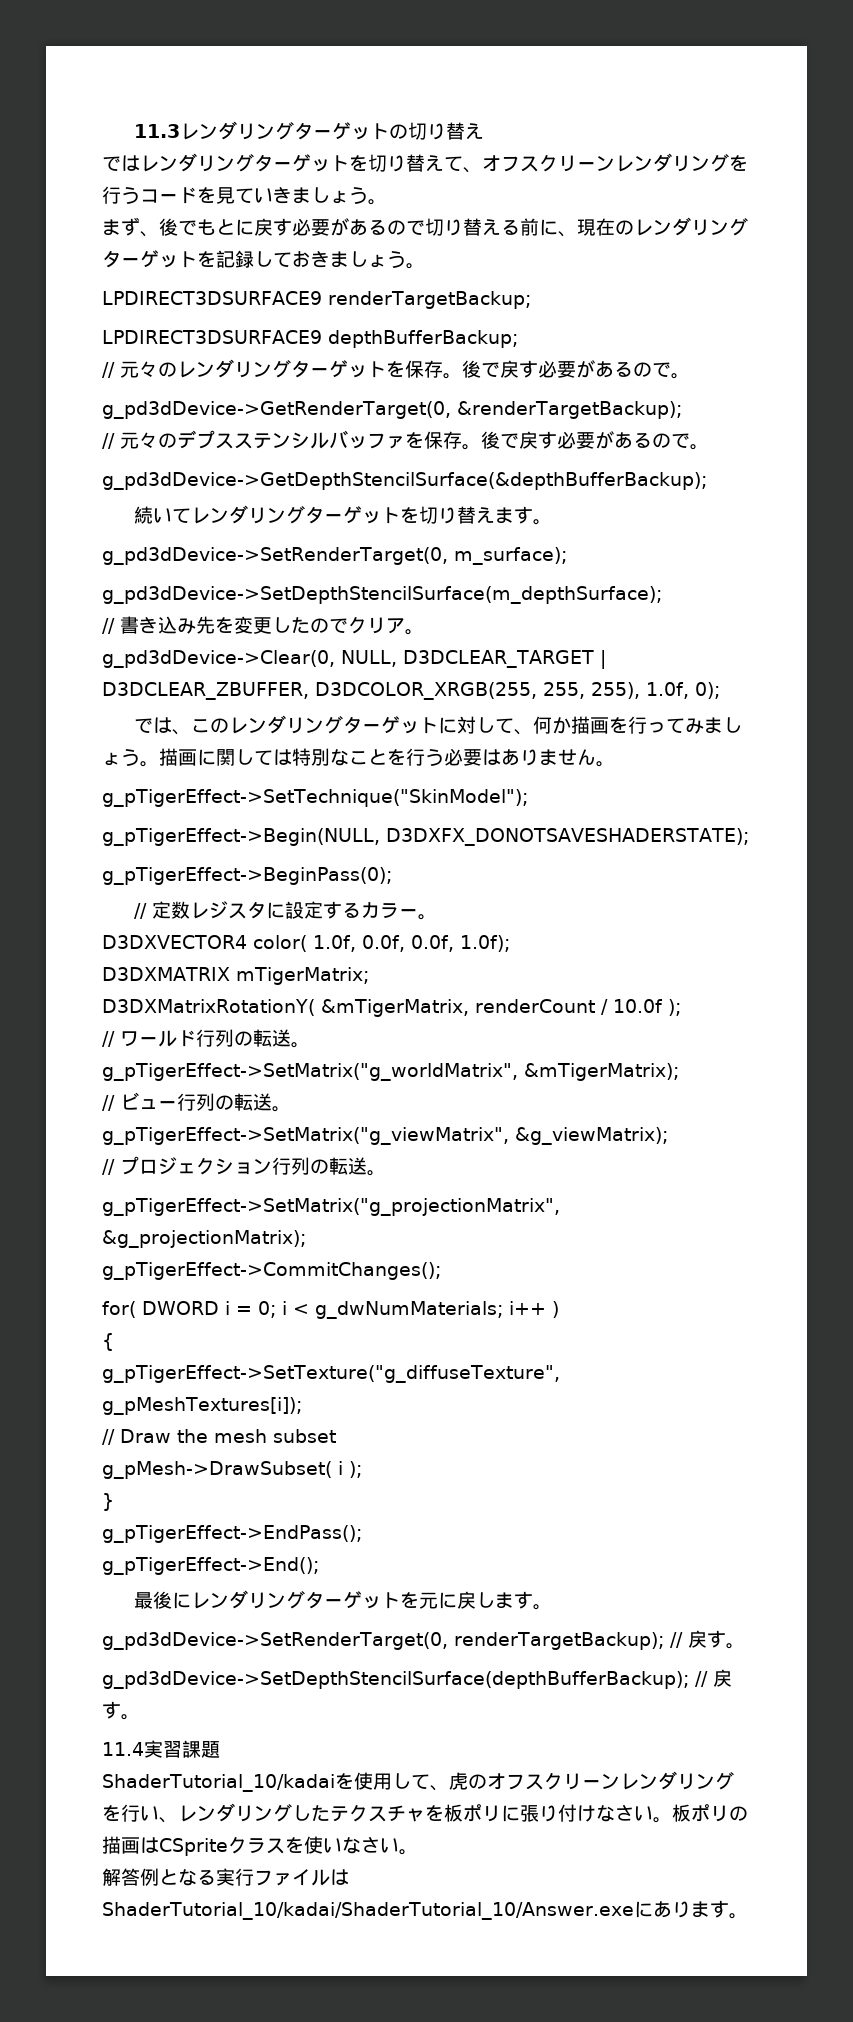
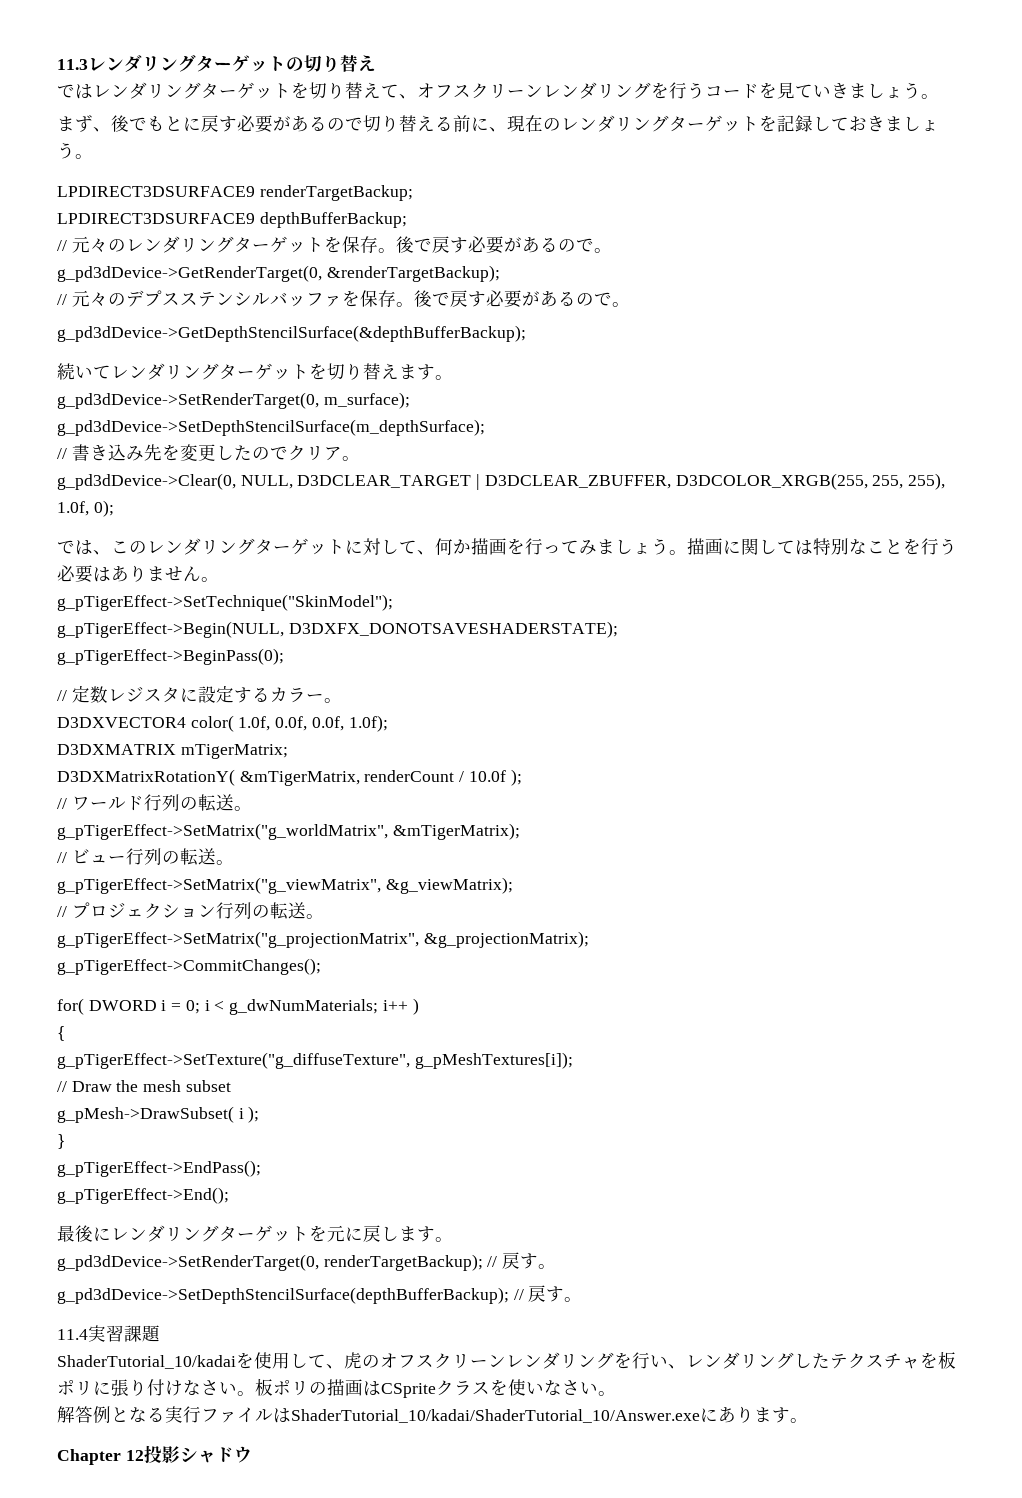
(748, 1916) none -> [57,1445,252,1465] // Chapter 12投影シャドウ

